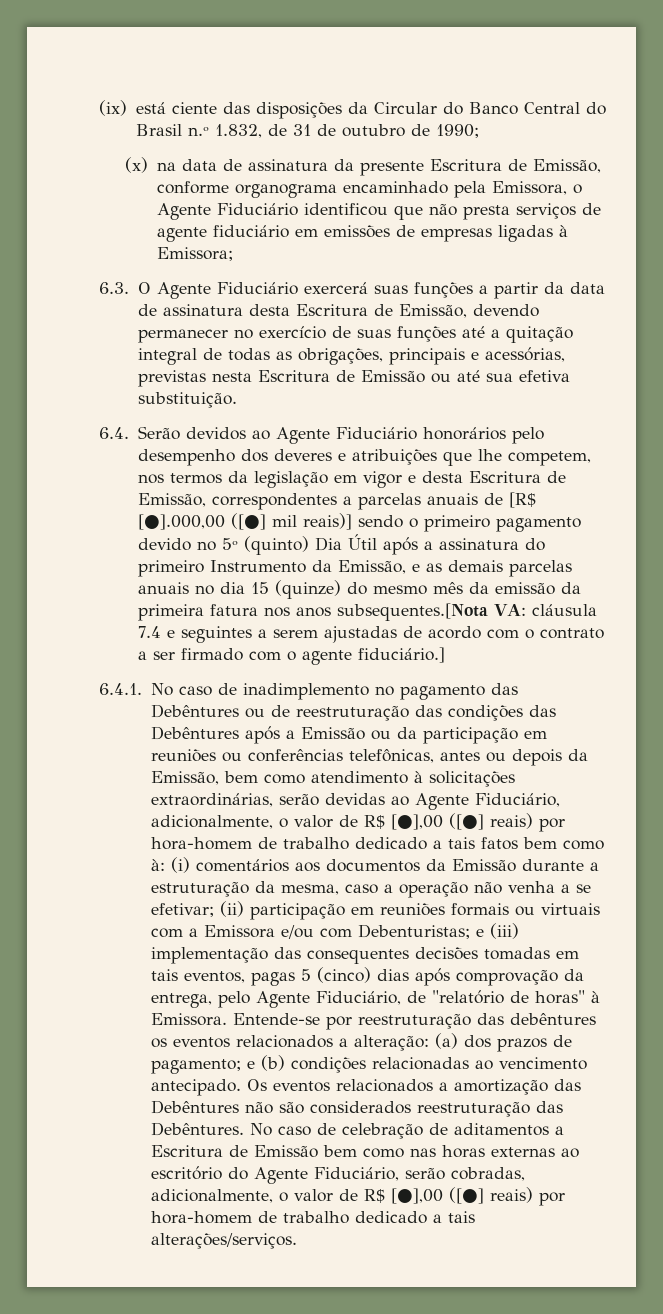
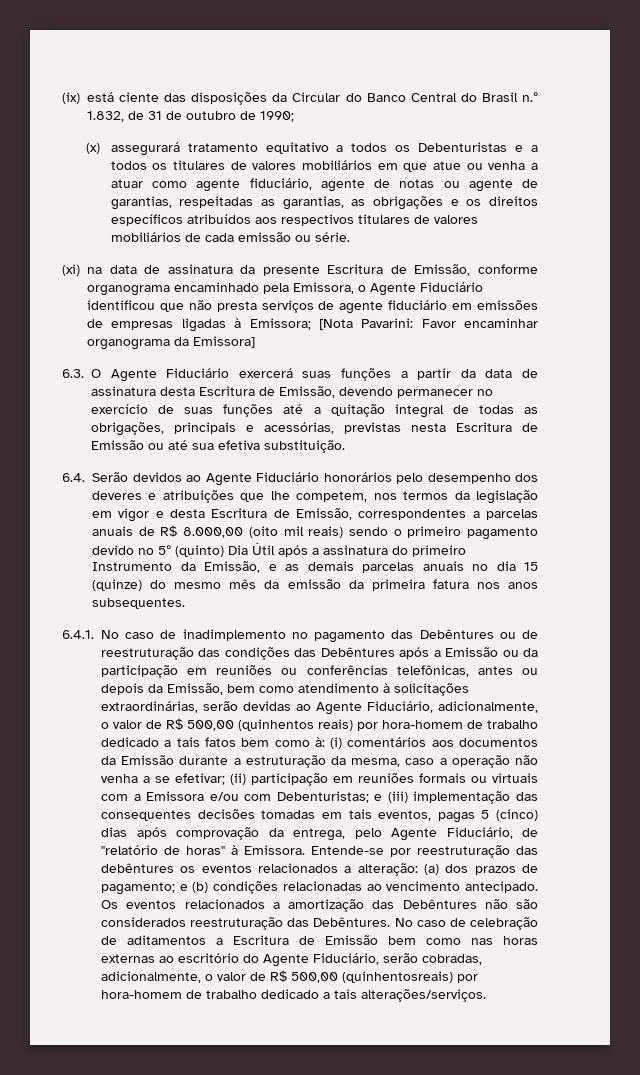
(149, 165) none -> [110,142,538,156] [110,160,539,172] [110,178,538,192] [110,196,538,210] [110,214,478,226] [110,232,350,242] [62,264,80,276] assegurará tratamento equitativo a todos os Debenturistas e a todos os titulares de valores mobiliários em que atue ou venha a atuar como agente fiduciário, agente de notas ou agente de garantias, respeitadas as garantias, as obrigações e os direitos específicos atribuídos aos respectivos titulares de valores mobiliários de cada emissão ou série. // (xi)
(233, 254) none -> [318,318,538,330] [87,336,255,350] [Nota Pavarini: Favor encaminhar organograma da Emissora]
[508,492,536,508] [137,513,352,530] [R$ [●].000,00 ([●] mil reais)] -> [160,525,344,538] R$ 8.000,00 (oito mil reais)
[336,603,597,621] [137,626,604,643] [137,647,445,665] subsequentes.[Nota VA: cláusula 7.4 e seguintes a serem ajustadas de acordo com o contrato a ser firmado com o agente fiduciário.] -> [92,598,185,609] subsequentes.
[390,813,484,830] [●],00 ([●] -> [187,719,314,731] 500,00 (quinhentos
[390,1187,533,1204] [●],00 ([●] reais) -> [291,971,453,983] 500,00 (quinhentosreais)

